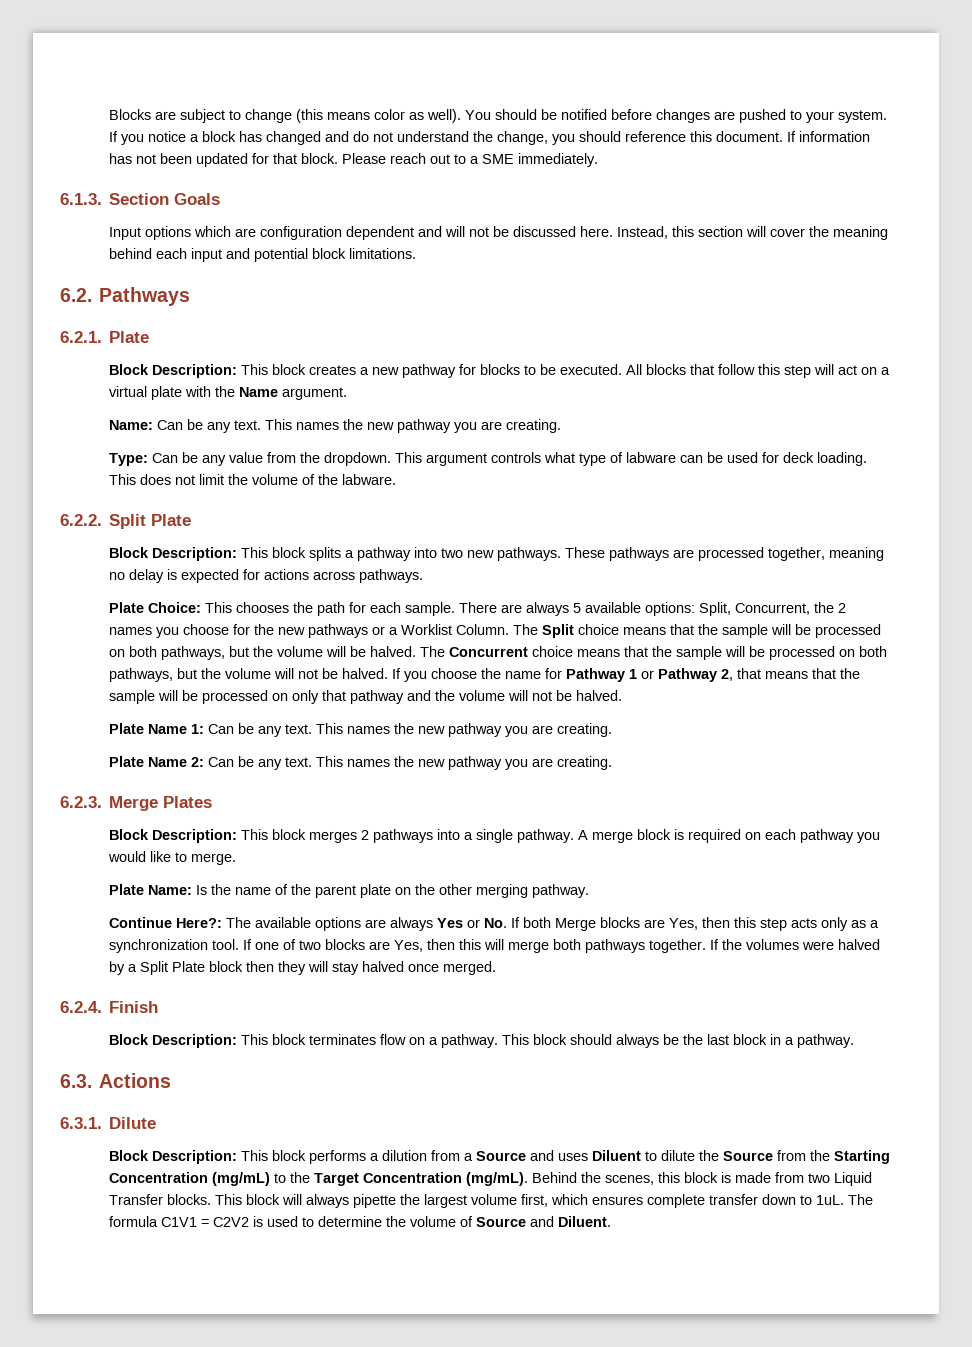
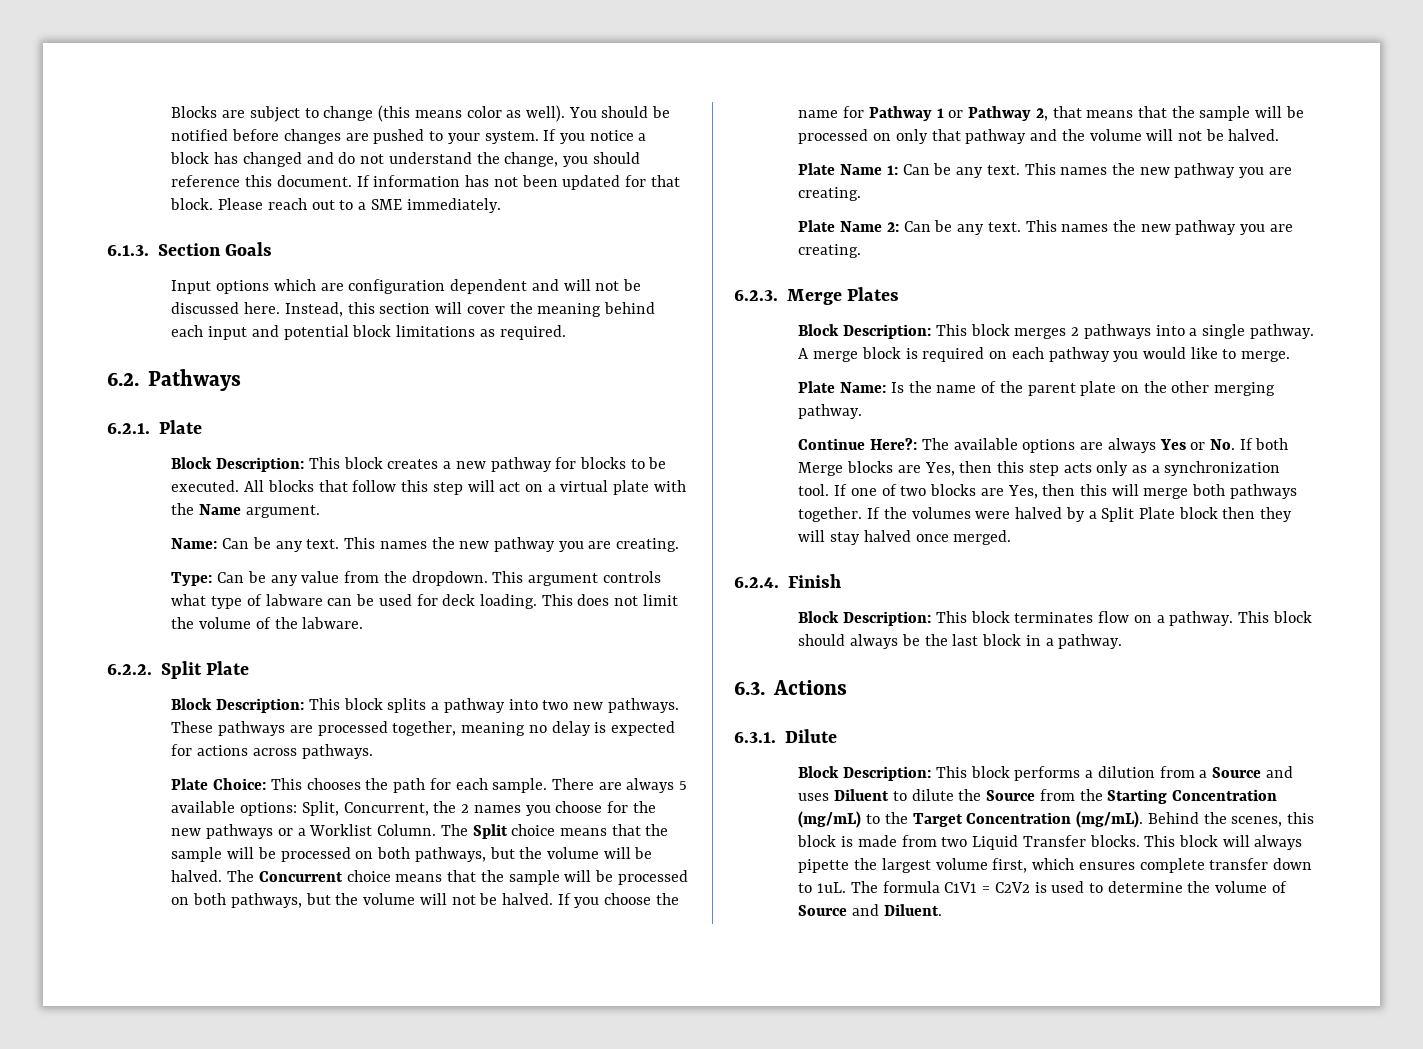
[349,248,417,259] limitations. -> [396,325,566,340] limitations as required.

